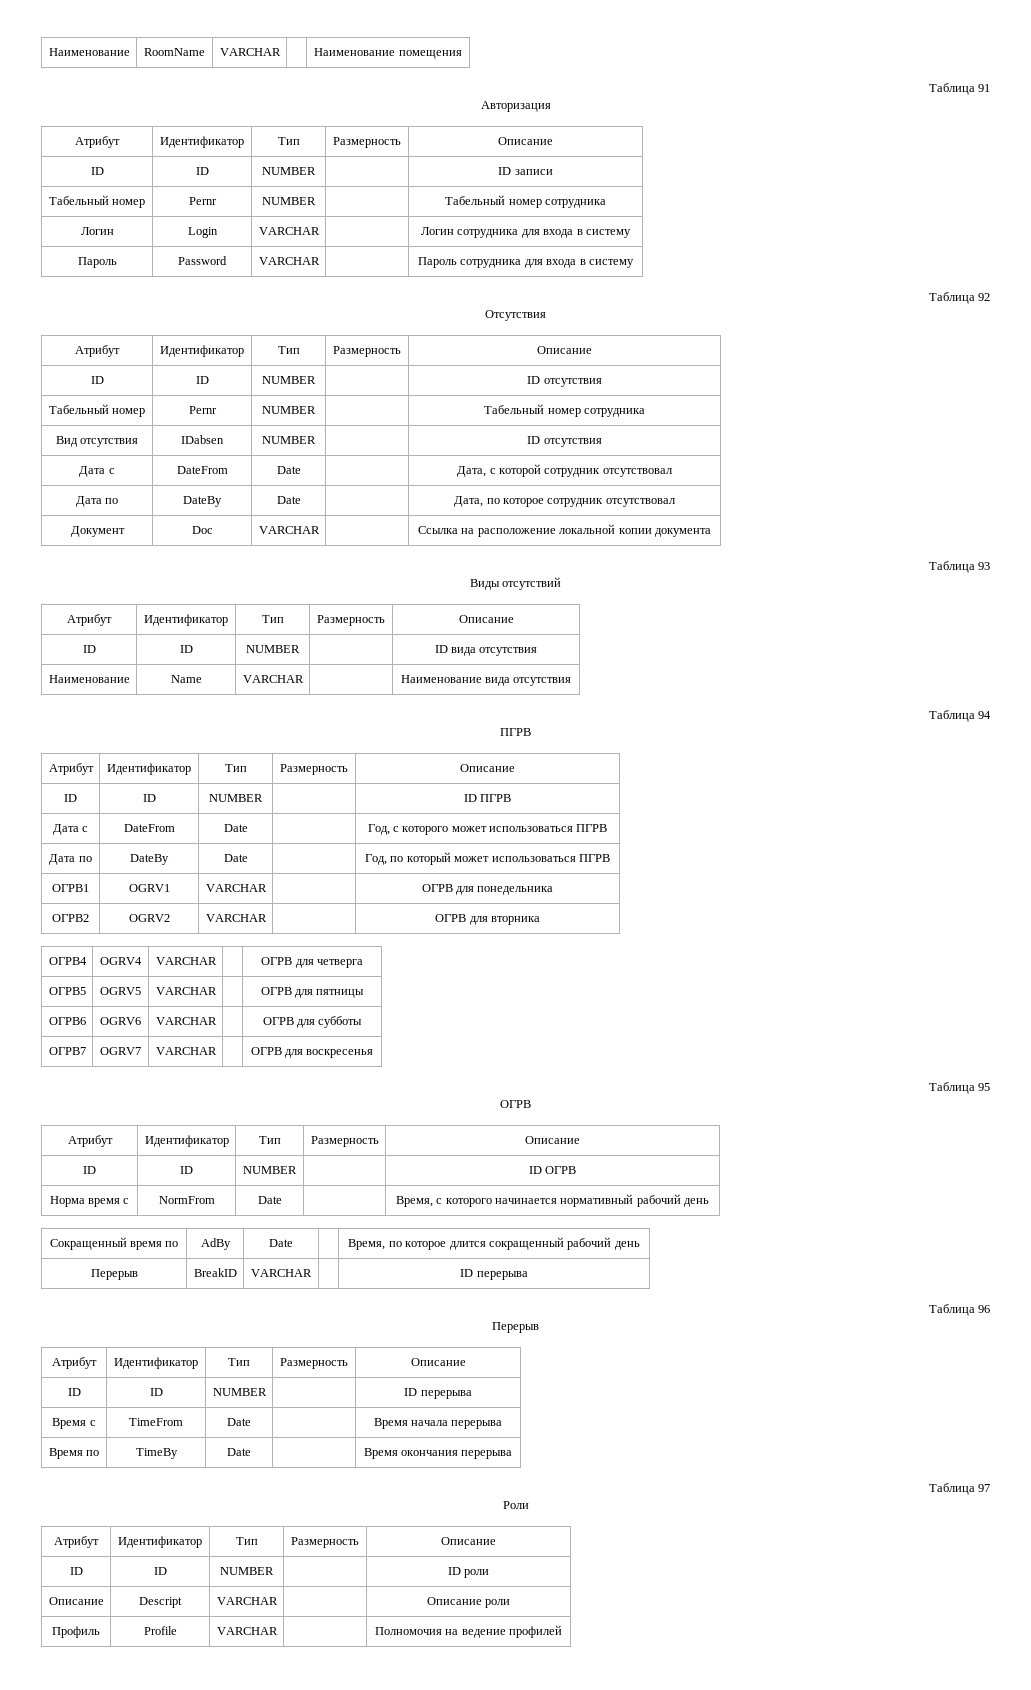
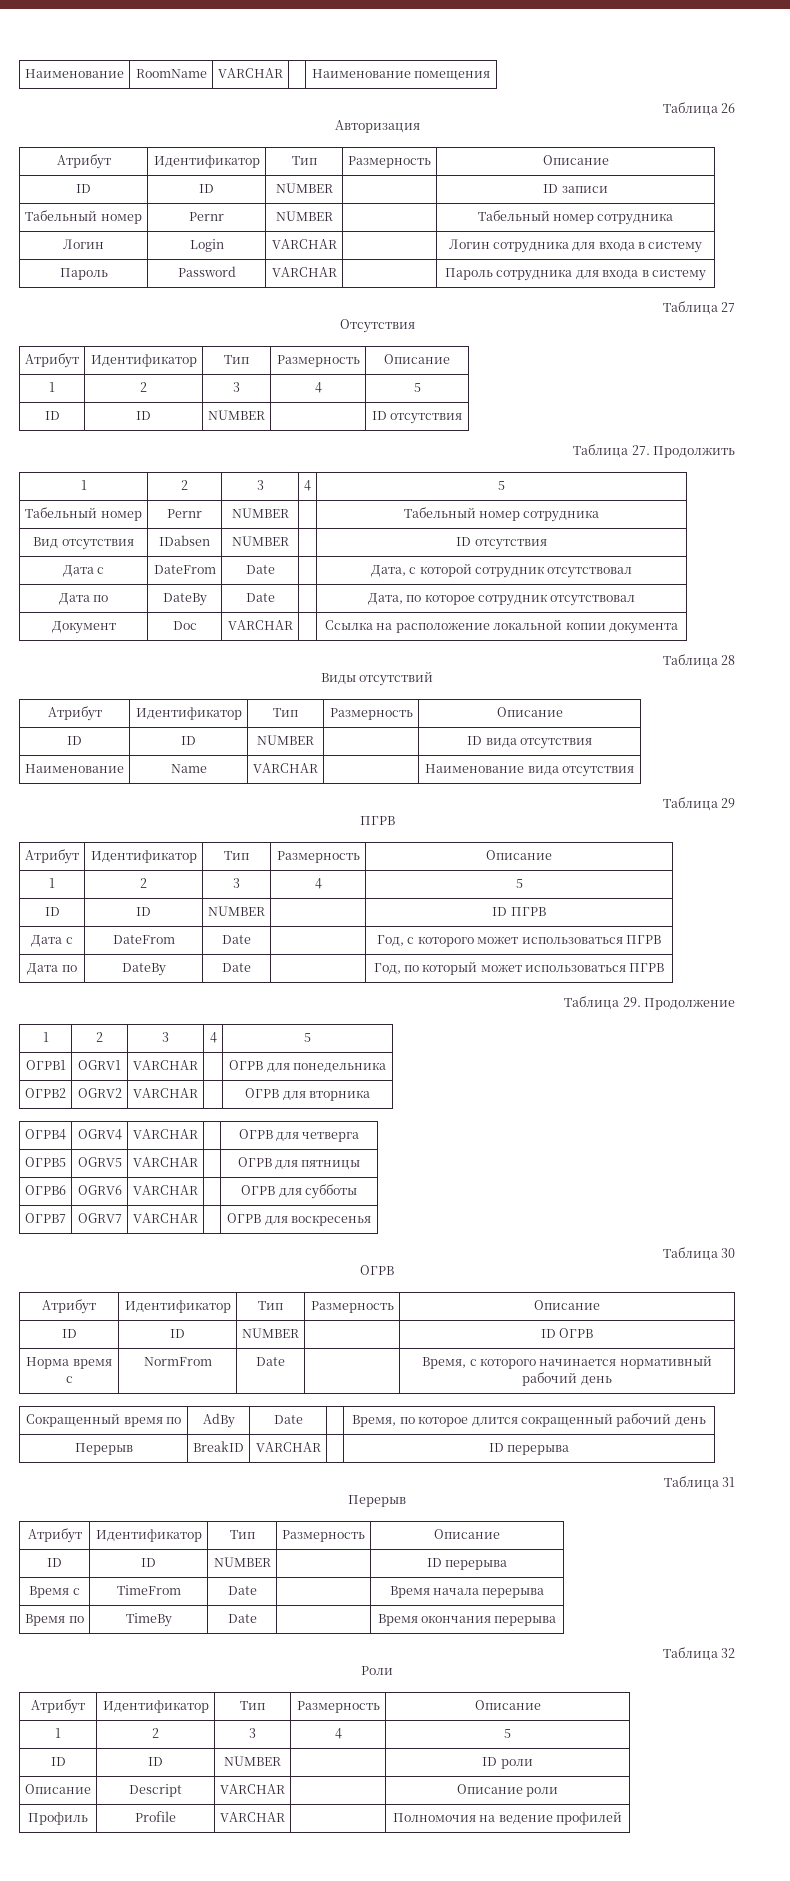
[978,84,990,92] 91 -> [721,103,735,113] 26
[978,293,990,301] 92 -> [721,302,735,312] 27
(592, 350) none -> [49,382,55,392] [140,382,147,392] [233,382,240,392] [314,382,322,393] [413,383,421,392] // 1 | 2 | 3 | 4 | 5
(602, 382) none -> [573,444,735,458] [80,480,87,490] [181,480,188,490] [256,480,264,490] [304,480,311,491] [498,481,505,490] // Таблица 27. Продолжить // 1 | 2 | 3 | 4 | 5
[978,562,990,570] 93 -> [721,655,735,665] 28
[978,711,991,719] 94 -> [721,798,735,808] 29
(515, 768) none -> [49,878,55,888] [140,878,147,888] [233,878,240,888] [314,878,322,889] [515,879,523,888] // 1 | 2 | 3 | 4 | 5
(610, 858) none -> [564,996,735,1010] [42,1032,49,1042] [96,1032,103,1042] [162,1032,169,1042] [209,1032,217,1043] [304,1033,311,1042] // Таблица 29. Продолжение // 1 | 2 | 3 | 4 | 5
[978,1083,990,1091] 95 -> [721,1248,735,1258] 30
[978,1305,990,1313] 96 -> [722,1477,735,1487] 31
[978,1484,990,1492] 97 -> [721,1648,735,1658] 32
(496, 1541) none -> [55,1728,61,1738] [152,1728,159,1738] [249,1728,256,1738] [334,1728,342,1739] [504,1729,511,1738] // 1 | 2 | 3 | 4 | 5

